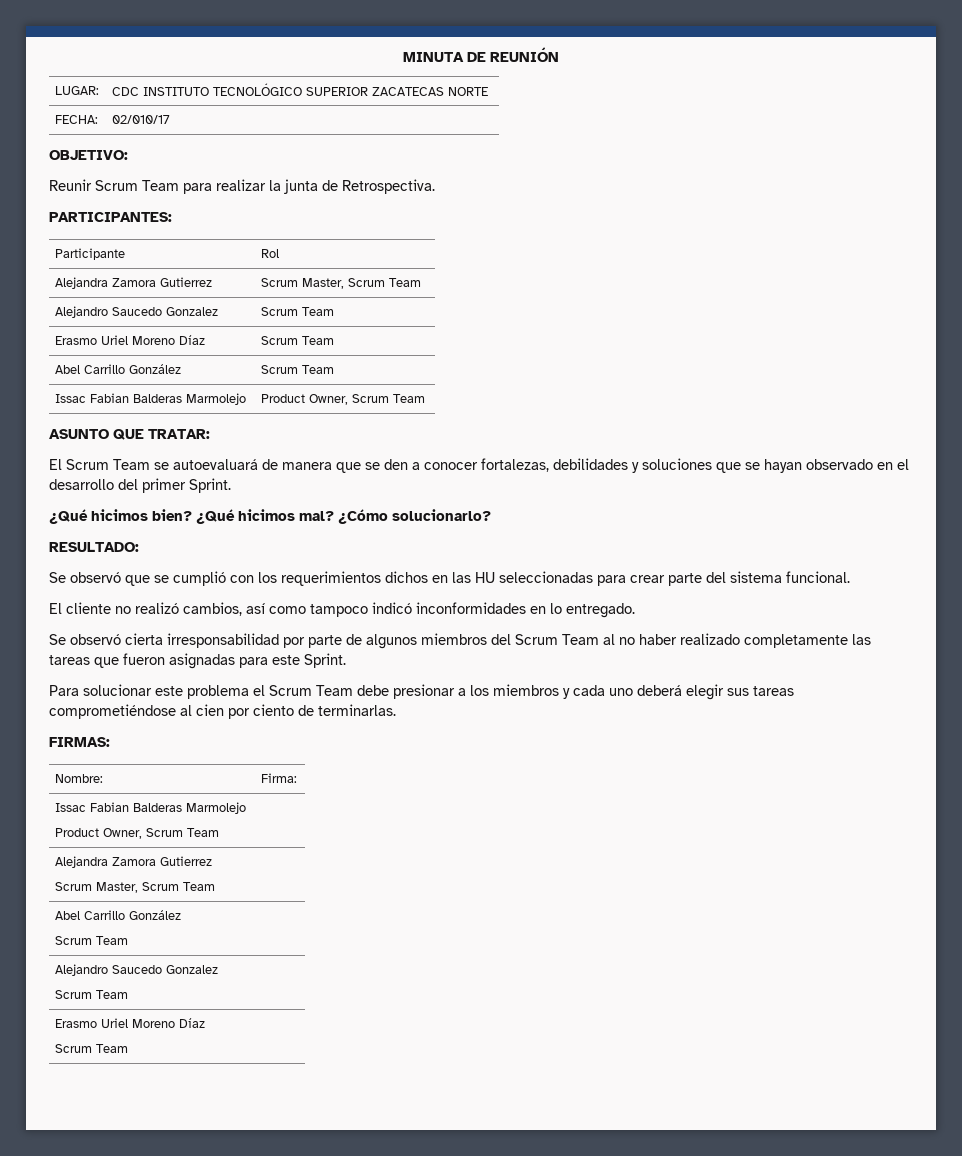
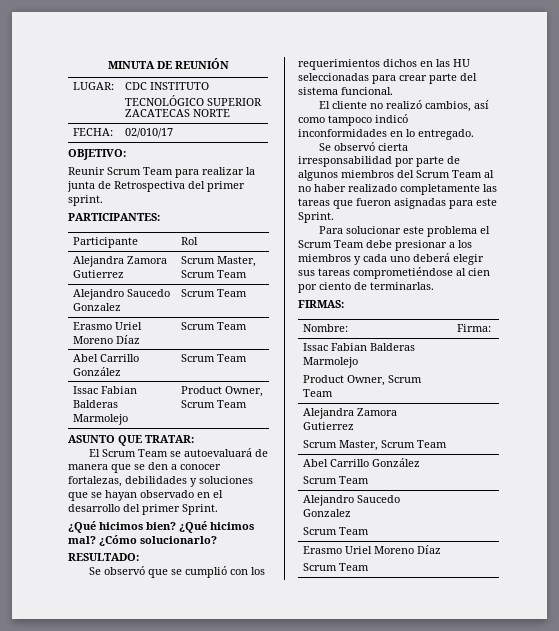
[342,179,435,194] Retrospectiva. -> [114,181,245,192] [68,195,103,206] Retrospectiva del primer sprint.

